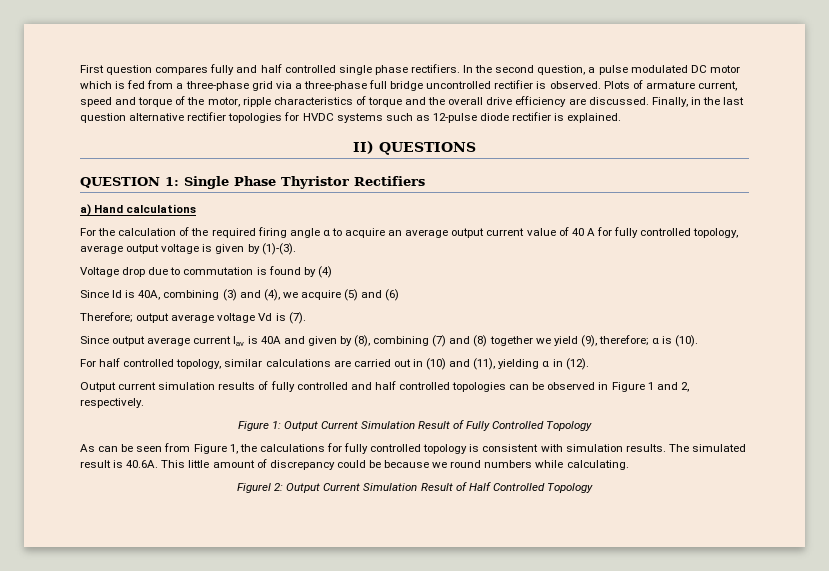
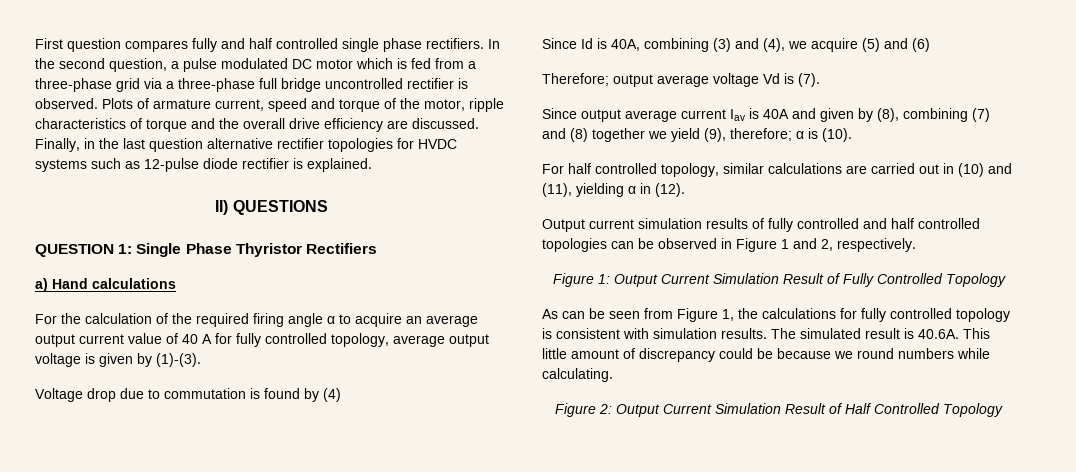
[237,483,272,493] Figurel -> [555,403,596,417] Figure

